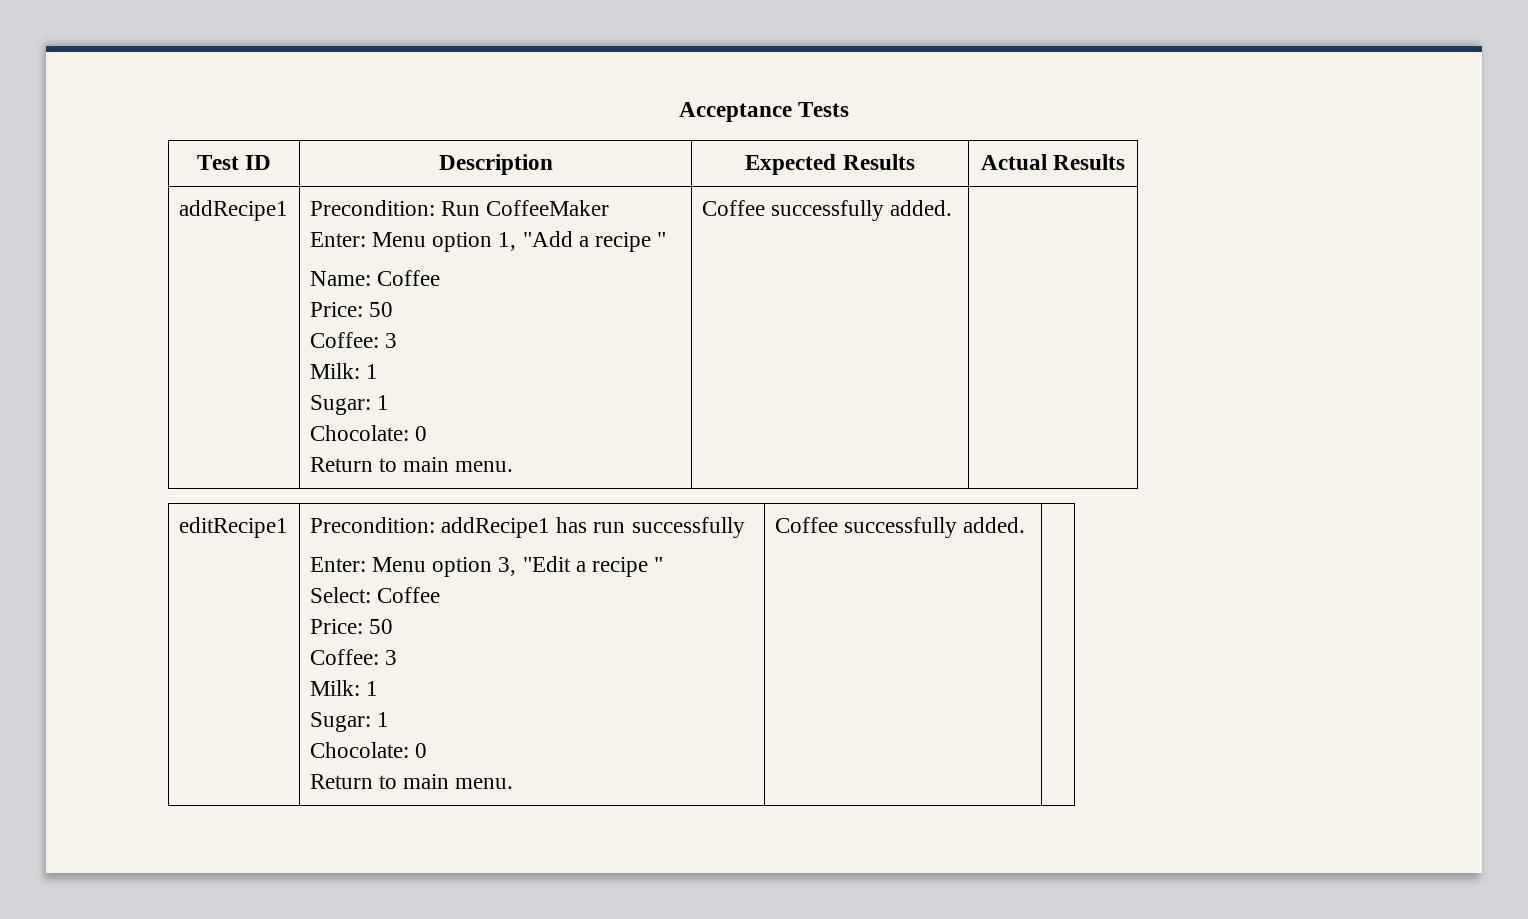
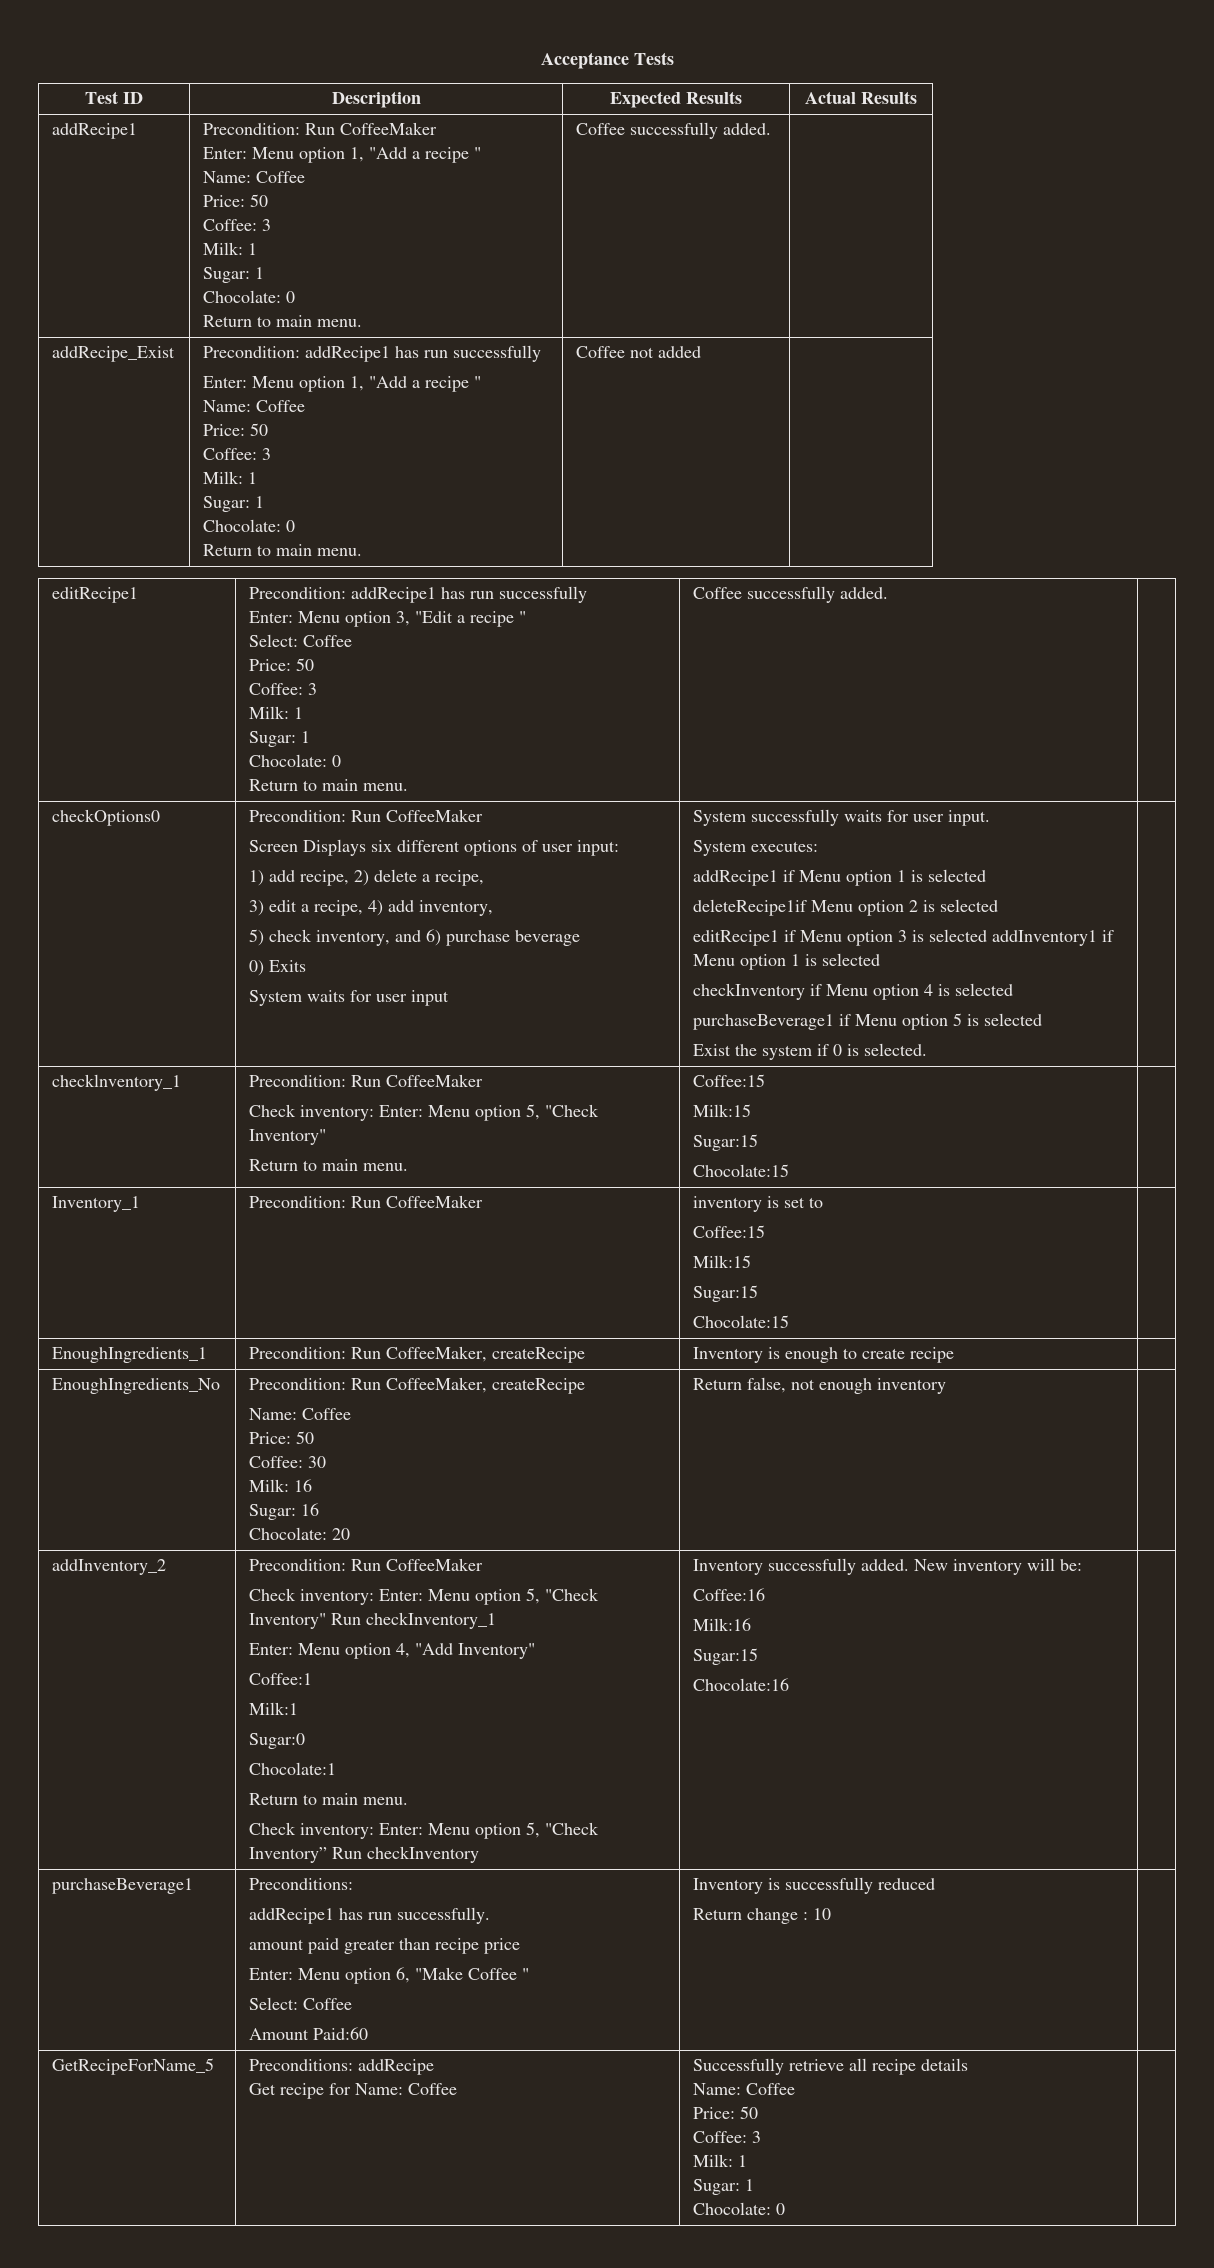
(953, 208) none -> [52,346,176,362] [203,345,542,362] [203,376,482,392] [203,400,306,412] [203,423,269,436] [203,448,272,460] [203,471,258,484] [203,496,265,512] [203,519,296,532] [203,544,363,556] [576,346,702,358] // addRecipe_Exist | Precondition: addRecipe1 has run successfully // Enter: Menu option 1, "Add a recipe " // Name: Coffee // Price: 50 // Coffee: 3 // Milk: 1 // Sugar: 1 // Chocolate: 0 // Return to main menu. | Coffee not added |
(1026, 525) none -> [52,809,161,826] [249,809,484,822] [249,839,620,856] [249,869,485,886] [249,900,494,916] [249,929,581,946] [249,960,307,976] [249,990,450,1006] [693,809,991,826] [693,840,819,856] [693,869,987,886] [693,899,999,916] [693,929,1115,946] [693,953,881,970] [693,983,1014,1000] [693,1013,1043,1030] [693,1043,928,1060] [52,1074,182,1091] [249,1074,484,1087] [249,1104,600,1121] [249,1129,327,1145] [249,1159,409,1171] [693,1074,766,1087] [693,1104,752,1117] [693,1134,759,1151] [693,1164,790,1177] [52,1196,141,1212] [249,1195,484,1208] [693,1196,824,1212] [693,1225,766,1238] [693,1255,752,1268] [693,1285,759,1302] [693,1315,790,1328] [52,1347,208,1363] [249,1346,586,1363] [693,1347,955,1363] [52,1378,221,1394] [249,1377,586,1394] [249,1408,352,1420] [249,1431,315,1444] [249,1456,327,1468] [249,1479,313,1492] [249,1503,320,1520] [249,1527,351,1540] [693,1377,947,1394] [52,1559,167,1575] [249,1558,484,1571] [249,1588,600,1605] [249,1612,497,1629] [249,1643,536,1659] [249,1673,313,1685] [249,1702,299,1715] [249,1733,306,1749] [249,1762,337,1775] [249,1793,409,1805] [249,1822,600,1839] [249,1846,480,1863] [693,1558,1083,1575] [693,1588,766,1601] [693,1618,752,1631] [693,1648,759,1665] [693,1678,790,1691] [52,1878,194,1894] [249,1878,354,1890] [249,1907,491,1924] [249,1938,521,1954] [249,1967,530,1984] [249,1997,353,2010] [249,2027,369,2040] [693,1877,936,1894] [693,1908,832,1924] [52,2058,215,2075] [249,2059,435,2075] [249,2083,458,2099] [693,2058,969,2075] [693,2083,796,2095] [693,2106,759,2119] [693,2131,762,2143] [693,2154,748,2167] [693,2179,755,2195] [693,2202,786,2215] // checkOptions0 | Precondition: Run CoffeeMaker // Screen Displays six different options of user input: // 1) add recipe, 2) delete a recipe, // 3) edit a recipe, 4) add inventory, // 5) check inventory, and 6) purchase beverage // 0) Exits // System waits for user input | System successfully waits for user input. // System executes: // addRecipe1 if Menu option 1 is selected // deleteRecipe1if Menu option 2 is selected // editRecipe1 if Menu option 3 is selected addInventory1 if Menu option 1 is selected // checkInventory if Menu option 4 is selected // purchaseBeverage1 if Menu option 5 is selected // Exist the system if 0 is selected. | // checklnventory_1 | Precondition: Run CoffeeMaker // Check inventory: Enter: Menu option 5, "Check Inventory" // Return to main menu. | Coffee:15 // Milk:15 // Sugar:15 // Chocolate:15 | // Inventory_1 | Precondition: Run CoffeeMaker | inventory is set to // Coffee:15 // Milk:15 // Sugar:15 // Chocolate:15 | // EnoughIngredients_1 | Precondition: Run CoffeeMaker, createRecipe | Inventory is enough to create recipe | // EnoughIngredients_No | Precondition: Run CoffeeMaker, createRecipe // Name: Coffee // Price: 50 // Coffee: 30 // Milk: 16 // Sugar: 16 // Chocolate: 20 | Return false, not enough inventory | // addInventory_2 | Precondition: Run CoffeeMaker // Check inventory: Enter: Menu option 5, "Check Inventory" Run checkInventory_1 // Enter: Menu option 4, "Add Inventory" // Coffee:1 // Milk:1 // Sugar:0 // Chocolate:1 // Return to main menu. // Check inventory: Enter: Menu option 5, "Check Inventory” Run checkInventory | Inventory successfully added. New inventory will be: // Coffee:16 // Milk:16 // Sugar:15 // Chocolate:16 | // purchaseBeverage1 | Preconditions: // addRecipe1 has run successfully. // amount paid greater than recipe price // Enter: Menu option 6, "Make Coffee " // Select: Coffee // Amount Paid:60 | Inventory is successfully reduced // Return change : 10 | // GetRecipeForName_5 | Preconditions: addRecipe // Get recipe for Name: Coffee | Successfully retrieve all recipe details // Name: Coffee // Price: 50 // Coffee: 3 // Milk: 1 // Sugar: 1 // Chocolate: 0 |

